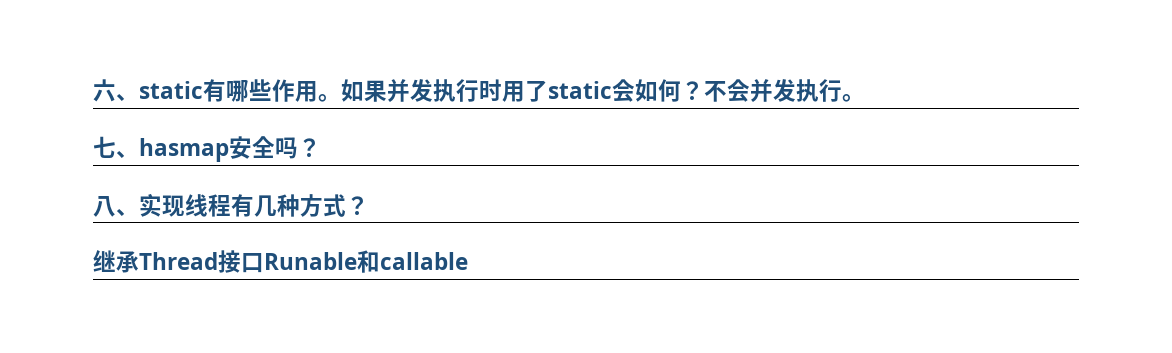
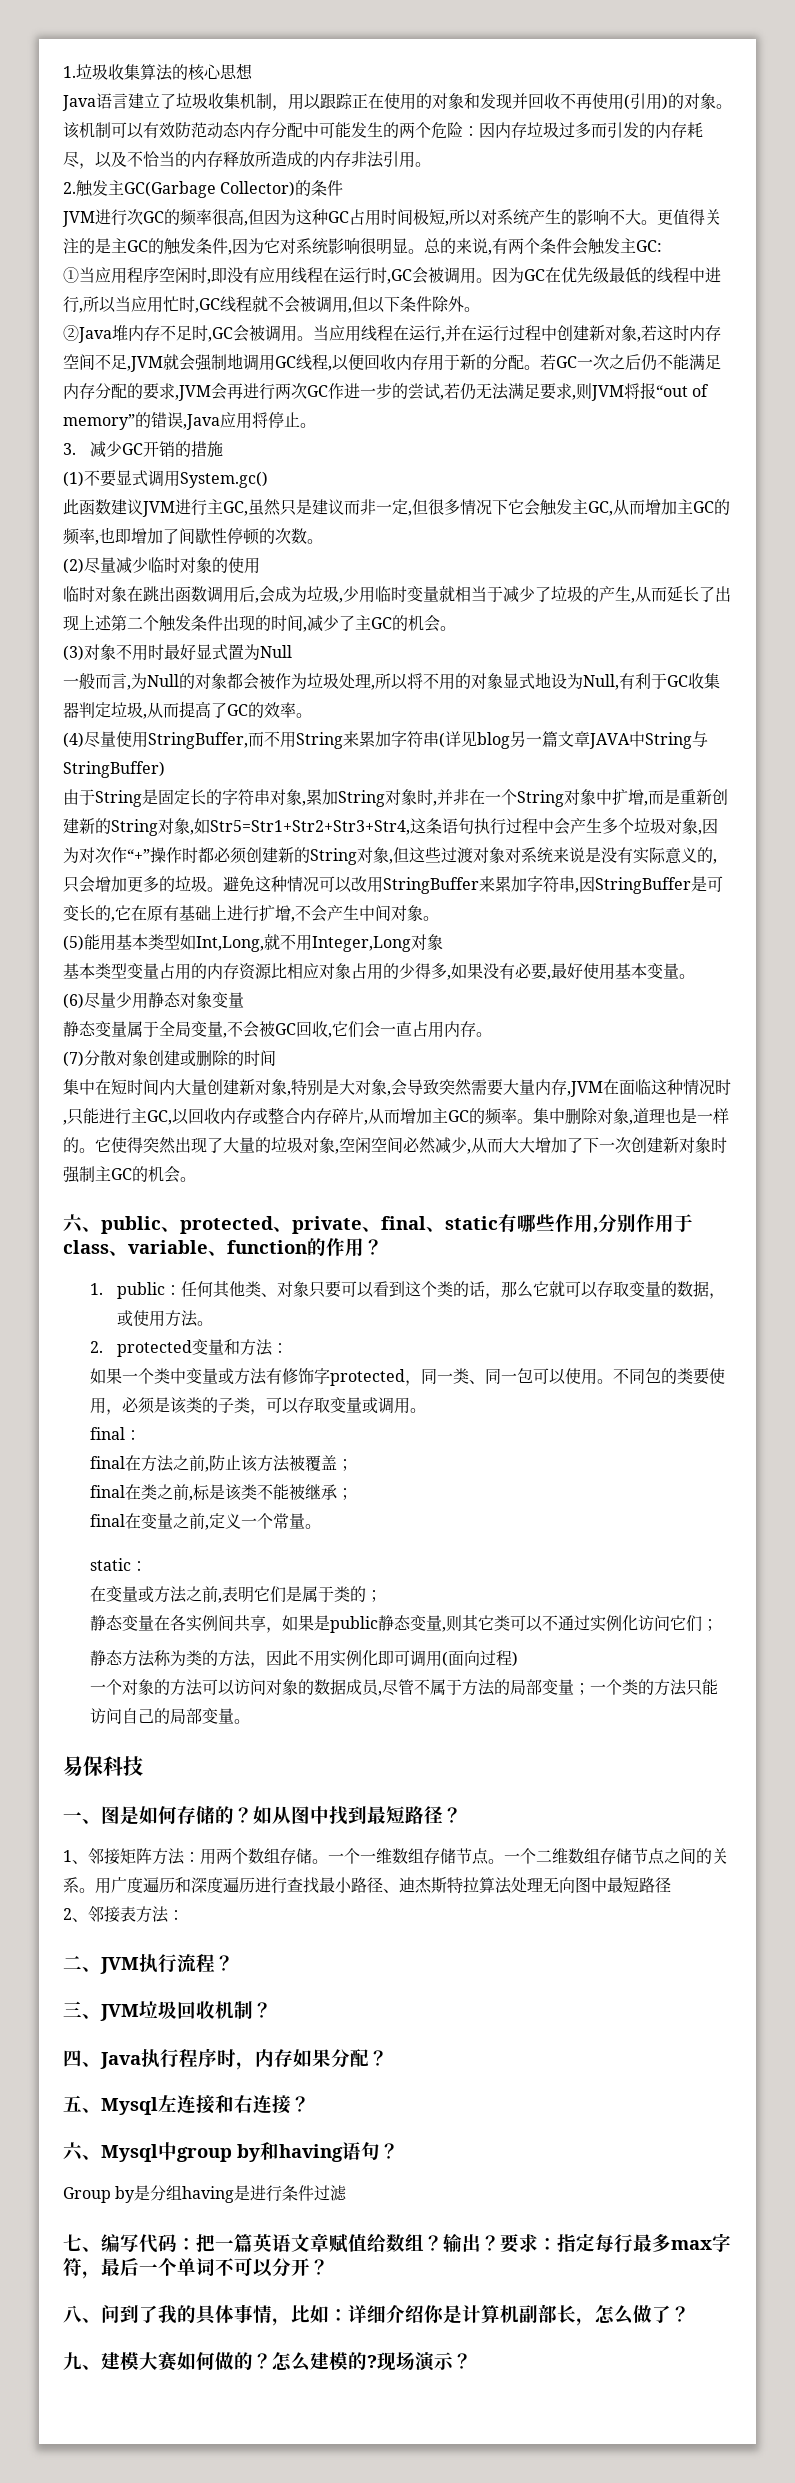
[93,79,865,103] [93,136,321,162] [93,193,369,217] [93,250,468,273] 六、static有哪些作用。如果并发执行时用了static会如何？不会并发执行。 // 七、hasmap安全吗？ // 八、实现线程有几种方式？ // 继承Thread接口Runable和callable -> [63,63,253,81] [62,93,732,111] [63,121,703,139] [63,151,431,169] [63,180,344,198] [62,208,721,227] [63,238,662,255] [63,267,721,284] [63,296,480,313] [63,325,721,343] [63,353,721,372] [63,382,710,401] [63,411,316,430] [63,441,224,458] [63,470,268,488] [63,499,730,517] [63,527,323,545] [63,557,260,574] [63,586,731,603] [63,615,456,632] [63,644,292,661] [63,672,720,690] [63,701,312,719] [63,731,708,749] [63,761,165,778] [63,789,728,807] [63,818,718,836] [63,847,717,865] [63,876,723,894] [63,905,439,922] [63,934,443,952] [63,963,695,980] [63,992,244,1009] [63,1021,492,1038] [63,1050,276,1067] [63,1079,731,1097] [63,1107,729,1125] [63,1137,727,1154] [63,1166,196,1183] [63,1214,693,1234] [63,1238,383,1257] [90,1281,726,1299] [117,1310,214,1327] [90,1339,289,1357] [90,1368,726,1386] [90,1397,427,1415] [90,1427,142,1440] [90,1454,354,1472] [90,1484,354,1501] [90,1513,322,1530] [90,1558,148,1571] [90,1586,383,1603] [90,1615,719,1633] [90,1650,519,1668] [90,1679,719,1696] [90,1708,251,1724] [63,1756,143,1777] [63,1805,462,1825] [63,1848,728,1865] [63,1877,671,1894] [63,1906,184,1923] [63,1954,234,1974] [63,2001,272,2021] [63,2048,388,2070] [63,2095,310,2115] [63,2142,399,2162] [63,2185,348,2203] [63,2233,731,2253] [63,2257,329,2279] [63,2304,690,2326] [63,2351,472,2372] 1.垃圾收集算法的核心思想 // Java语言建立了垃圾收集机制，用以跟踪正在使用的对象和发现并回收不再使用(引用)的对象。该机制可以有效防范动态内存分配中可能发生的两个危险：因内存垃圾过多而引发的内存耗尽，以及不恰当的内存释放所造成的内存非法引用。 // 2.触发主GC(Garbage Collector)的条件 // JVM进行次GC的频率很高,但因为这种GC占用时间极短,所以对系统产生的影响不大。更值得关注的是主GC的触发条件,因为它对系统影响很明显。总的来说,有两个条件会触发主GC: // ①当应用程序空闲时,即没有应用线程在运行时,GC会被调用。因为GC在优先级最低的线程中进行,所以当应用忙时,GC线程就不会被调用,但以下条件除外。 // ②Java堆内存不足时,GC会被调用。当应用线程在运行,并在运行过程中创建新对象,若这时内存空间不足,JVM就会强制地调用GC线程,以便回收内存用于新的分配。若GC一次之后仍不能满足内存分配的要求,JVM会再进行两次GC作进一步的尝试,若仍无法满足要求,则JVM将报“out of memory”的错误,Java应用将停止。 // 3.减少GC开销的措施 // (1)不要显式调用System.gc() // 此函数建议JVM进行主GC,虽然只是建议而非一定,但很多情况下它会触发主GC,从而增加主GC的频率,也即增加了间歇性停顿的次数。 // (2)尽量减少临时对象的使用 // 临时对象在跳出函数调用后,会成为垃圾,少用临时变量就相当于减少了垃圾的产生,从而延长了出现上述第二个触发条件出现的时间,减少了主GC的机会。 // (3)对象不用时最好显式置为Null // 一般而言,为Null的对象都会被作为垃圾处理,所以将不用的对象显式地设为Null,有利于GC收集器判定垃圾,从而提高了GC的效率。 // (4)尽量使用StringBuffer,而不用String来累加字符串(详见blog另一篇文章JAVA中String与StringBuffer) // 由于String是固定长的字符串对象,累加String对象时,并非在一个String对象中扩增,而是重新创建新的String对象,如Str5=Str1+Str2+Str3+Str4,这条语句执行过程中会产生多个垃圾对象,因为对次作“+”操作时都必须创建新的String对象,但这些过渡对象对系统来说是没有实际意义的,只会增加更多的垃圾。避免这种情况可以改用StringBuffer来累加字符串,因StringBuffer是可变长的,它在原有基础上进行扩增,不会产生中间对象。 // (5)能用基本类型如Int,Long,就不用Integer,Long对象 // 基本类型变量占用的内存资源比相应对象占用的少得多,如果没有必要,最好使用基本变量。 // (6)尽量少用静态对象变量 // 静态变量属于全局变量,不会被GC回收,它们会一直占用内存。 // (7)分散对象创建或删除的时间 // 集中在短时间内大量创建新对象,特别是大对象,会导致突然需要大量内存,JVM在面临这种情况时,只能进行主GC,以回收内存或整合内存碎片,从而增加主GC的频率。集中删除对象,道理也是一样的。它使得突然出现了大量的垃圾对象,空闲空间必然减少,从而大大增加了下一次创建新对象时强制主GC的机会。 // 六、public、protected、private、final、static有哪些作用,分别作用于class、variable、function的作用？ // 1. public：任何其他类、对象只要可以看到这个类的话，那么它就可以存取变量的数据，或使用方法。 // 2. protected变量和方法： // 如果一个类中变量或方法有修饰字protected，同一类、同一包可以使用。不同包的类要使用，必须是该类的子类，可以存取变量或调用。 // final： // final在方法之前,防止该方法被覆盖； // final在类之前,标是该类不能被继承； // final在变量之前,定义一个常量。 // static： // 在变量或方法之前,表明它们是属于类的； // 静态变量在各实例间共享，如果是public静态变量,则其它类可以不通过实例化访问它们； // 静态方法称为类的方法，因此不用实例化即可调用(面向过程) // 一个对象的方法可以访问对象的数据成员,尽管不属于方法的局部变量；一个类的方法只能访问自己的局部变量。 // 易保科技 // 一、图是如何存储的？如从图中找到最短路径？ // 1、邻接矩阵方法：用两个数组存储。一个一维数组存储节点。一个二维数组存储节点之间的关系。用广度遍历和深度遍历进行查找最小路径、迪杰斯特拉算法处理无向图中最短路径 // 2、邻接表方法： // 二、JVM执行流程？ // 三、JVM垃圾回收机制？ // 四、Java执行程序时，内存如果分配？ // 五、Mysql左连接和右连接？ // 六、Mysql中group by和having语句？ // Group by是分组having是进行条件过滤 // 七、编写代码：把一篇英语文章赋值给数组？输出？要求：指定每行最多max字符，最后一个单词不可以分开？ // 八、问到了我的具体事情，比如：详细介绍你是计算机副部长，怎么做了？ // 九、建模大赛如何做的？怎么建模的?现场演示？

